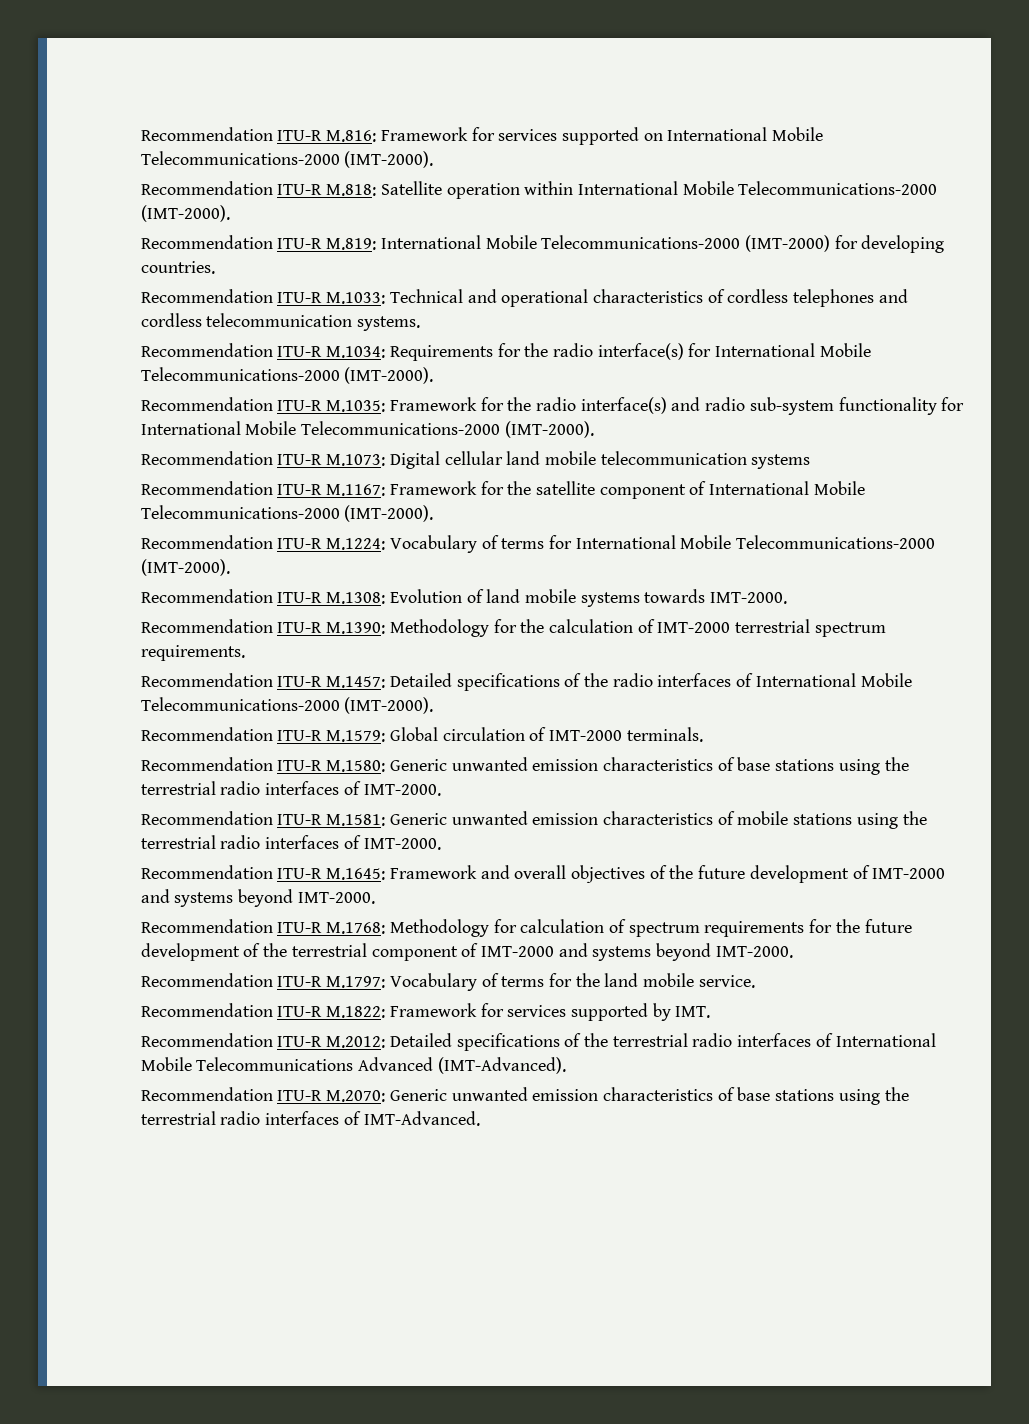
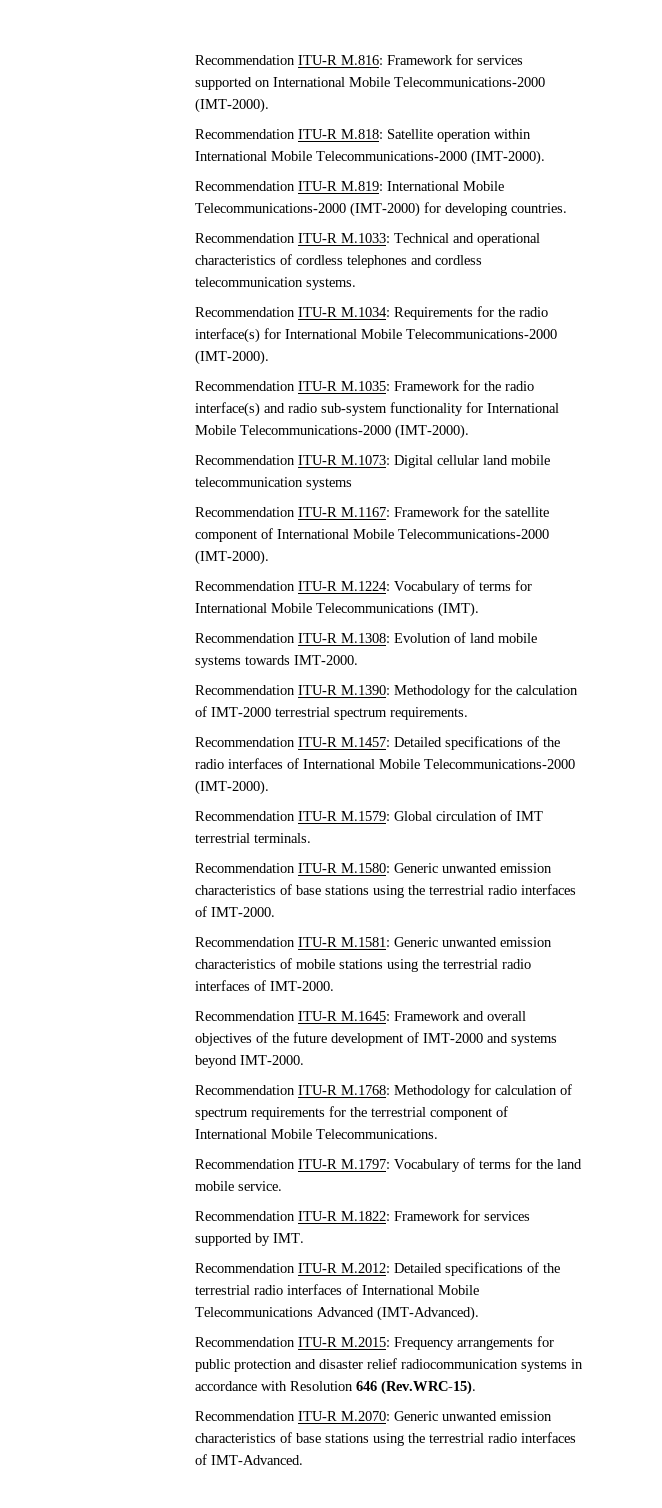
[736,535,936,549] [140,559,230,576] Telecommunications-2000 (IMT-2000). -> [315,602,479,617] Telecommunications (IMT).
[548,730,622,741] IMT-2000 -> [515,811,543,821] [194,833,250,843] IMT terrestrial
[864,919,912,933] [140,943,793,961] future development of the terrestrial component of IMT-2000 and systems beyond IMT-2000. -> [370,1106,508,1120] [194,1129,438,1139] terrestrial component of International Mobile Telecommunications.
(566, 1065) none -> [194,1336,554,1350] [194,1358,583,1372] [194,1380,476,1395] // Recommendation ITU-R M.2015: Frequency arrangements for public protection and disaster relief radiocommunication systems in accordance with Resolution 646 (Rev.WRC-15).

